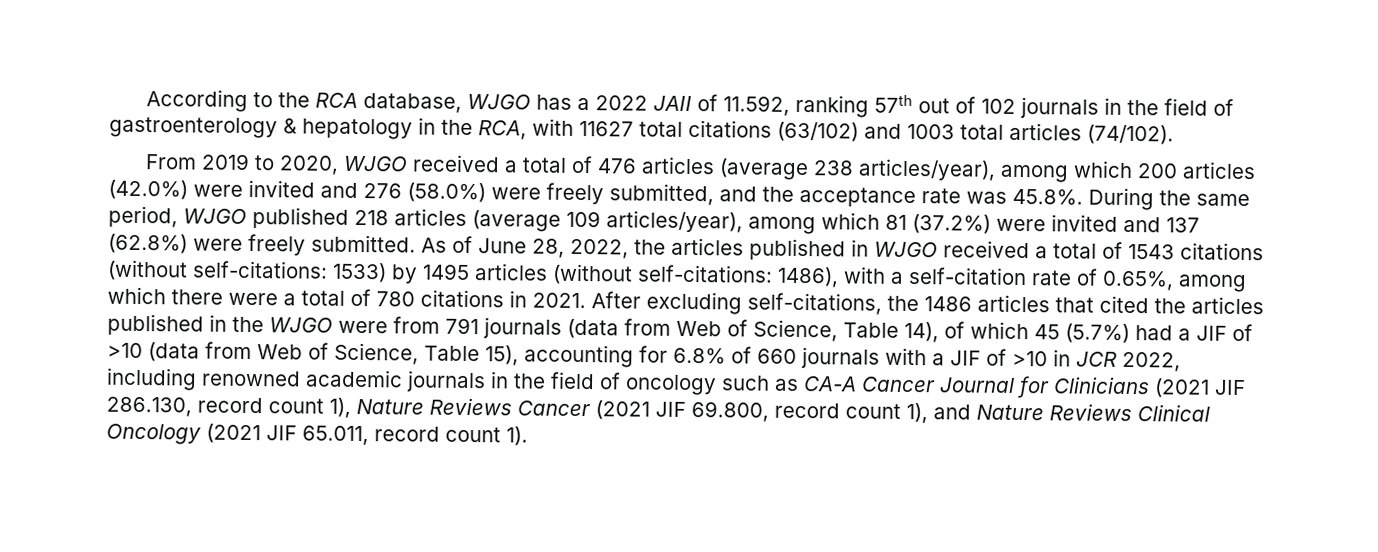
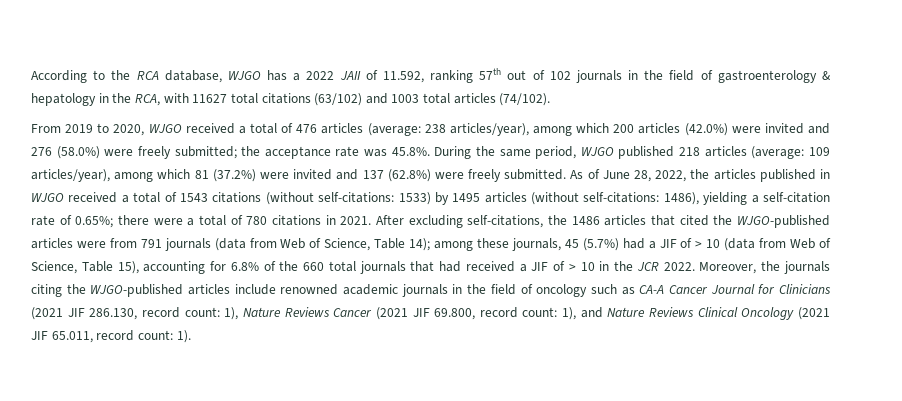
[718,158,809,181] (average -> [367,123,421,136] (average:
[609,183,757,206] submitted, and -> [174,146,237,159] submitted;
[472,210,561,232] (average -> [751,146,805,159] (average:
[843,266,886,284] with -> [703,192,748,205] yielding
[1102,270,1247,293] [107,286,166,305] 0.65%, among which -> [75,216,114,228] 0.65%;
[1191,296,1264,315] [107,313,333,336] articles published in the WJGO -> [736,215,830,228] [31,238,73,249] WJGO-published articles
[904,321,1029,343] 14), of which -> [409,238,561,251] 14); among these journals,
[107,342,143,359] >10 -> [695,239,721,248] > 10
[757,347,1181,372] [106,367,197,391] 660 journals with a JIF of >10 in JCR 2022, including -> [279,261,830,274] [31,284,276,297] the 660 total journals that had received a JIF of > 10 in the JCR 2022. Moreover, the journals citing the WJGO-published articles include
[268,398,324,414] count -> [184,307,220,317] count:
[845,403,901,419] count -> [522,307,558,317] count:
[445,426,501,443] count -> [137,330,173,340] count:

